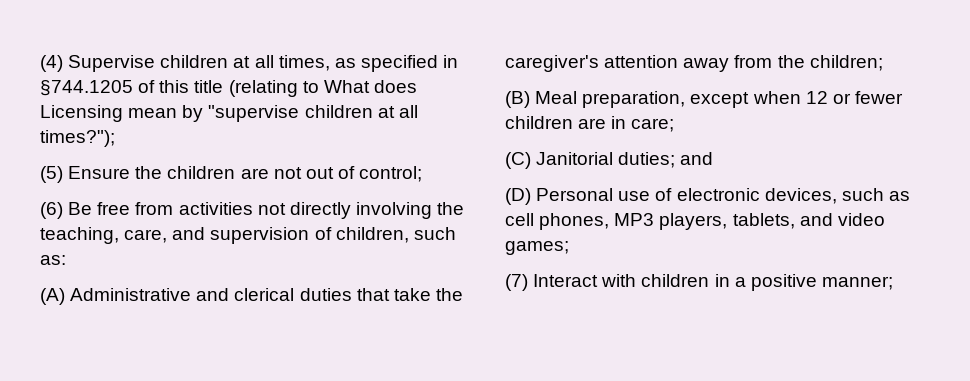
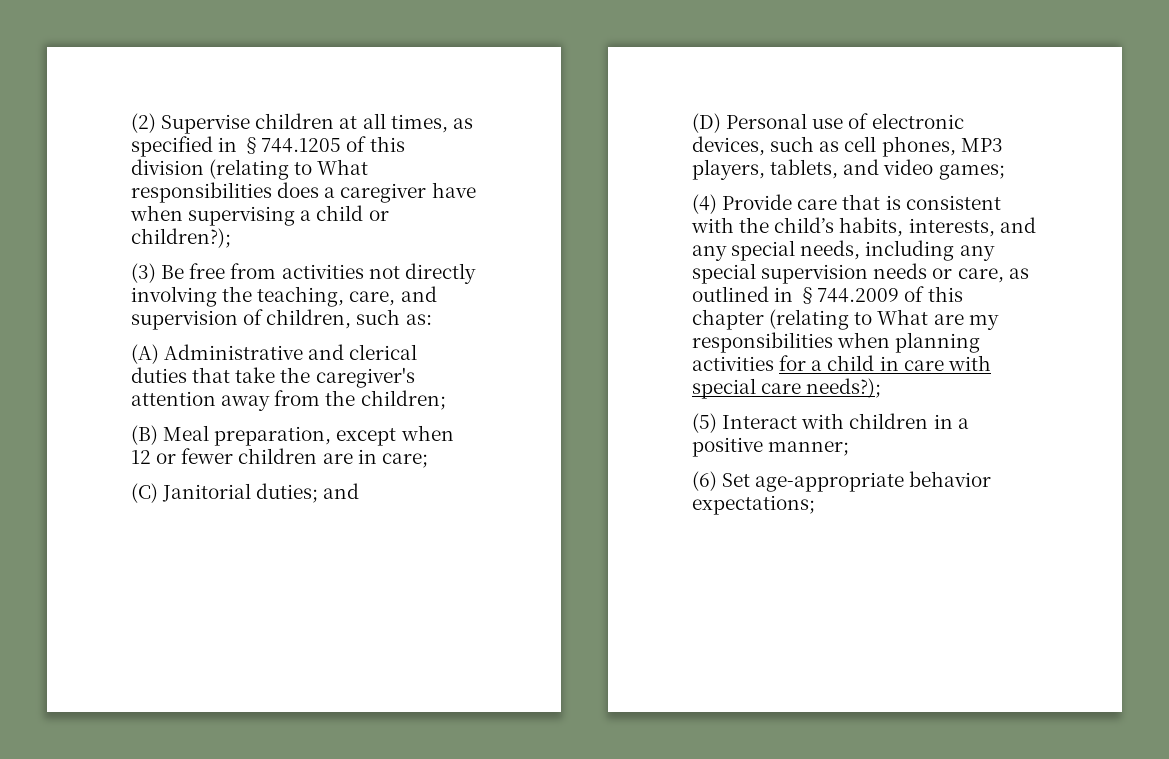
[40,55,63,72] (4) -> [131,113,156,133] (2)
[194,80,417,97] [40,105,418,122] [40,130,115,147] [40,166,423,183] [40,202,63,219] title (relating to What does Licensing mean by "supervise children at all times?"); // (5) Ensure the children are not out of control; // (6) -> [131,159,369,180] [131,182,476,203] [130,205,389,226] [131,228,231,248] [131,263,156,283] division (relating to What responsibilities does a caregiver have when supervising a child or children?); // (3)
[505,274,528,291] (7) -> [692,194,1001,214] [691,217,1036,237] [692,240,995,261] [692,263,1029,284] [692,286,963,304] [692,309,999,330] [692,332,981,353] [692,355,991,371] [692,378,882,399] [692,413,717,433] (4) Provide care that is consistent with the child’s habits, interests, and any special needs, including any special supervision needs or care, as outlined in §744.2009 of this chapter (relating to What are my responsibilities when planning activities for a child in care with special care needs?); // (5)
(893, 283) none -> [692,471,992,492] [692,495,815,515] // (6) Set age-appropriate behavior expectations;

